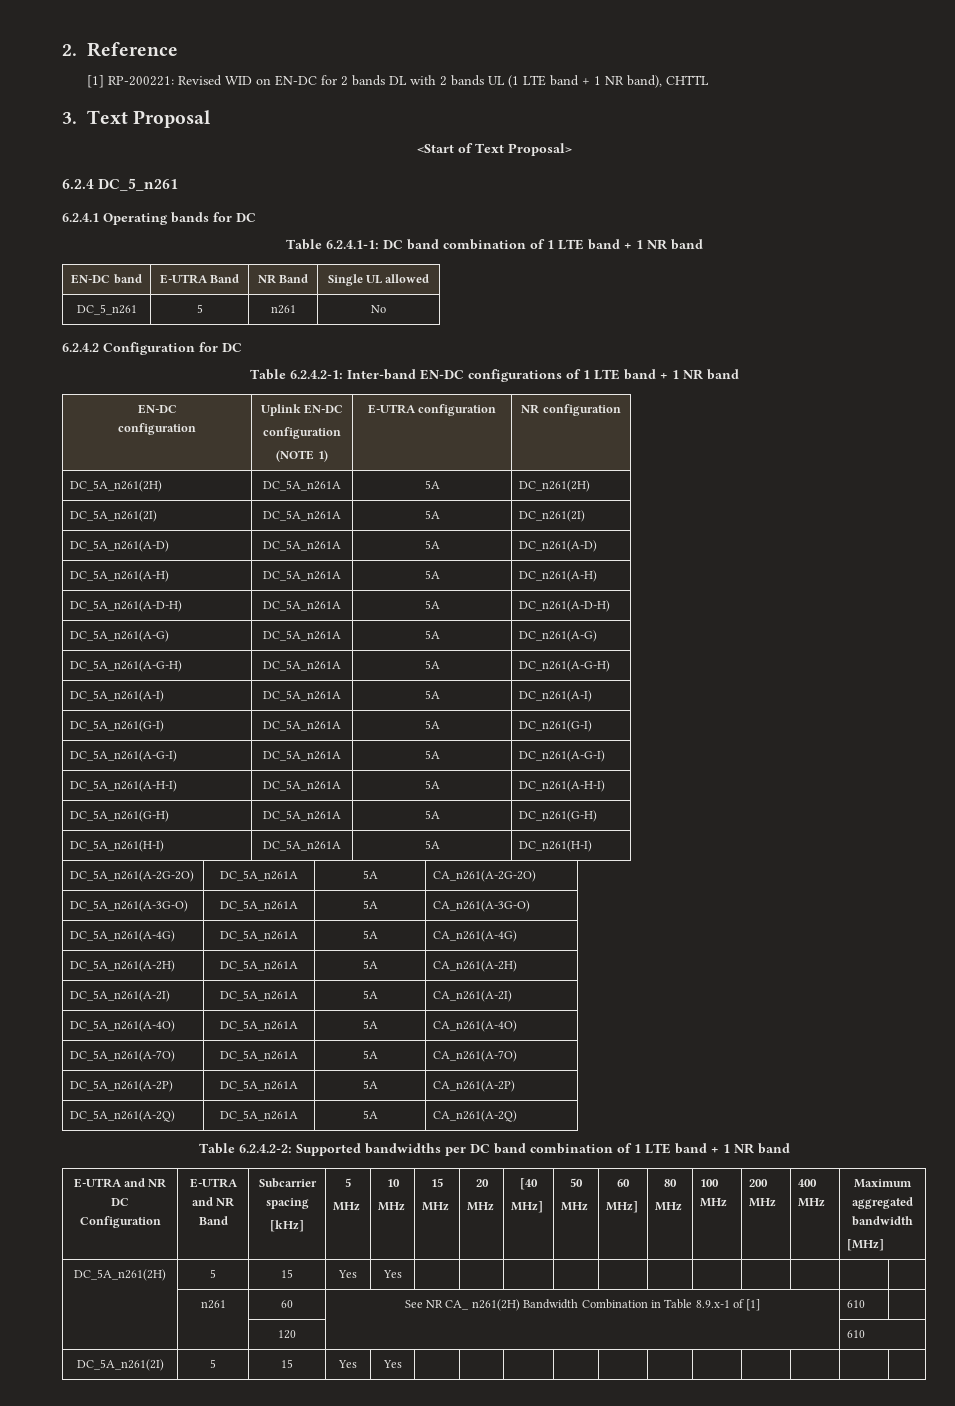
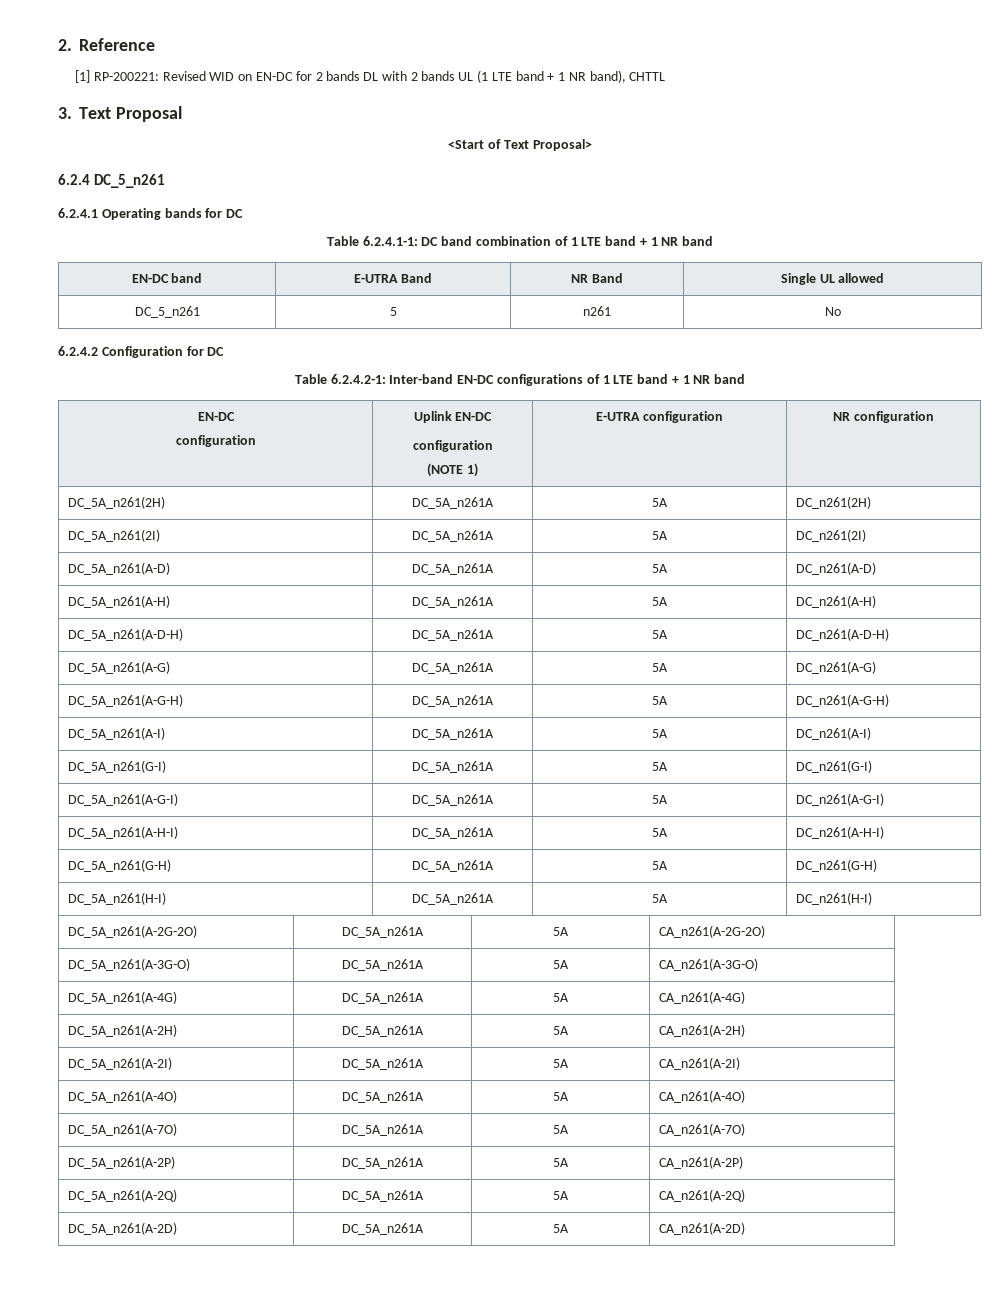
[198,1143,790,1156] [73,1178,167,1188] [111,1198,129,1206] [79,1216,161,1228] [189,1178,238,1188] [191,1197,235,1207] [198,1216,228,1225] [258,1178,317,1188] [265,1198,309,1209] [270,1220,304,1232] [345,1178,351,1187] [333,1202,361,1211] [386,1179,400,1187] [378,1202,406,1211] [431,1178,443,1187] [422,1202,450,1211] [475,1179,489,1187] [467,1202,495,1211] [520,1178,538,1190] [511,1201,544,1213] [570,1178,583,1187] [561,1202,589,1211] [617,1179,630,1187] [606,1201,639,1213] [664,1179,677,1187] [655,1202,683,1211] [700,1179,720,1187] [700,1198,728,1207] [749,1179,769,1187] [749,1198,777,1207] [798,1179,818,1187] [798,1198,826,1207] [854,1179,912,1188] [852,1197,913,1209] [852,1216,913,1226] [847,1239,885,1251] [74,1269,166,1281] [210,1269,216,1278] [281,1269,293,1278] [338,1270,357,1278] [382,1270,402,1278] [200,1300,226,1309] [281,1300,293,1308] [404,1299,761,1311] [847,1300,866,1308] [278,1330,296,1339] [847,1330,866,1338] [76,1359,164,1371] [210,1359,216,1368] [281,1359,293,1368] [338,1360,357,1368] [382,1360,402,1368] // Table 6.2.4.2-2: Supported bandwidths per DC band combination of 1 LTE band + 1 NR band // E-UTRA and NR DC Configuration | E-UTRA and NR Band | Subcarrier spacing // [kHz] | 5 // MHz | 10 // MHz | 15 // MHz | 20 // MHz | [40 // MHz] | 50 // MHz | 60 // MHz] | 80 // MHz | 100 MHz | 200 MHz | 400 MHz | Maximum aggregated bandwidth // [MHz] // DC_5A_n261(2H) | 5 | 15 | Yes | Yes | | | | | | | | | | | // | n261 | 60 | See NR CA_ n261(2H) Bandwidth Combination in Table 8.9.x-1 of [1] | 610 | // | | 120 | | 610 // DC_5A_n261(2I) | 5 | 15 | Yes | Yes | | | | | | | | | | | -> [67,1222,177,1235] [342,1223,425,1235] [553,1224,569,1233] [658,1222,745,1235] // DC_5A_n261(A-2D) | DC_5A_n261A | 5A | CA_n261(A-2D)

